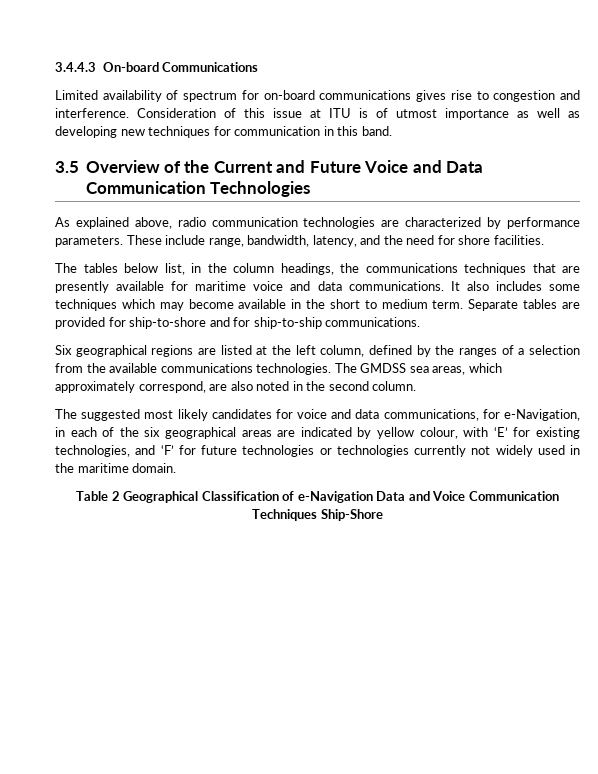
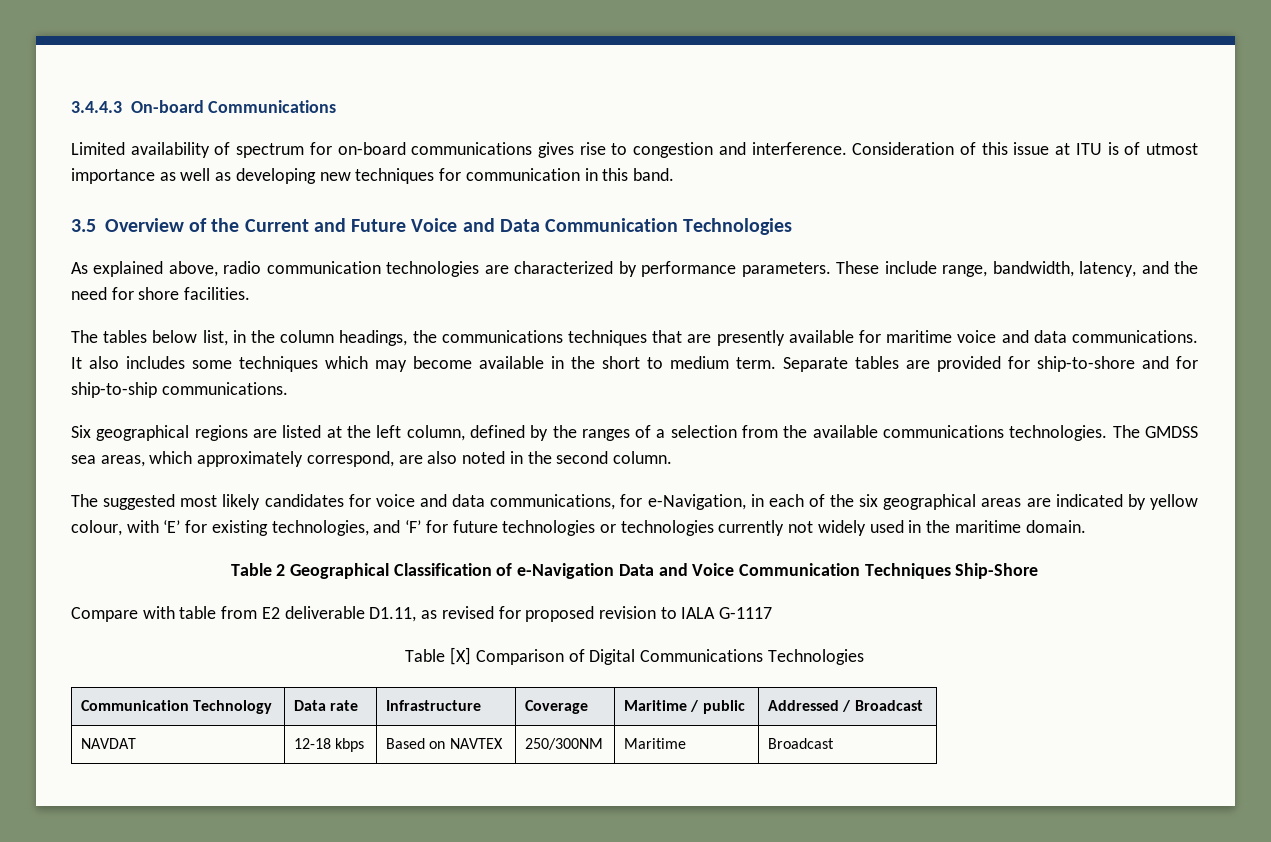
(383, 515) none -> [71,606,773,622] [405,647,864,665] [80,700,273,714] [293,700,359,711] [385,700,481,711] [524,700,588,714] [623,700,745,714] [767,700,923,712] [80,738,136,749] [293,738,365,752] [385,738,503,749] [524,738,603,750] [623,738,686,749] [767,738,834,749] // Compare with table from E2 deliverable D1.11, as revised for proposed revision to IALA G-1117 // Table [X] Comparison of Digital Communications Technologies // Communication Technology | Data rate | Infrastructure | Coverage | Maritime / public | Addressed / Broadcast // NAVDAT | 12-18 kbps | Based on NAVTEX | 250/300NM | Maritime | Broadcast

